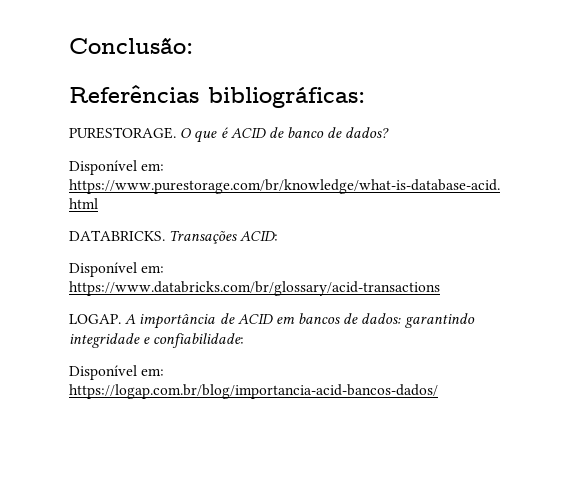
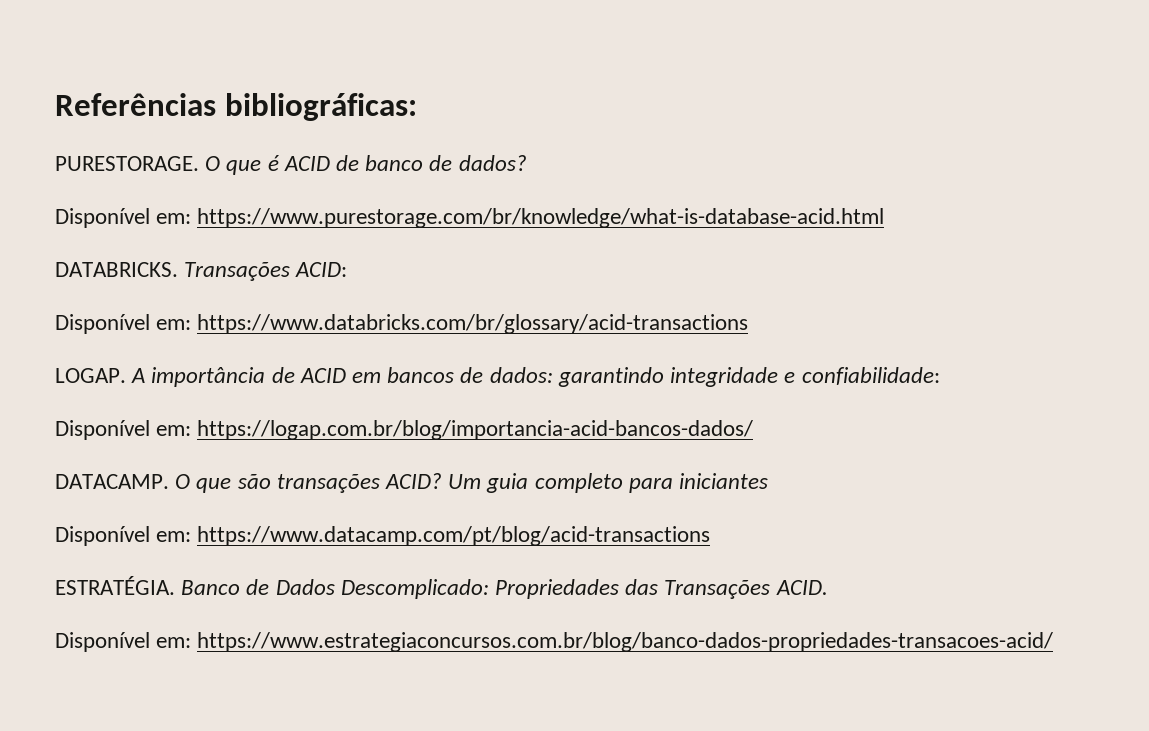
[69,37,193,54] Conclusão: // -> (55, 104) none
(438, 391) none -> [55,473,769,493] [55,526,711,546] [55,576,828,599] [55,632,1054,652] // DATACAMP. O que são transações ACID? Um guia completo para iniciantes // Disponível em: https://www.datacamp.com/pt/blog/acid-transactions // ESTRATÉGIA. Banco de Dados Descomplicado: Propriedades das Transações ACID. // Disponível em: https://www.estrategiaconcursos.com.br/blog/banco-dados-propriedades-transacoes-acid/

